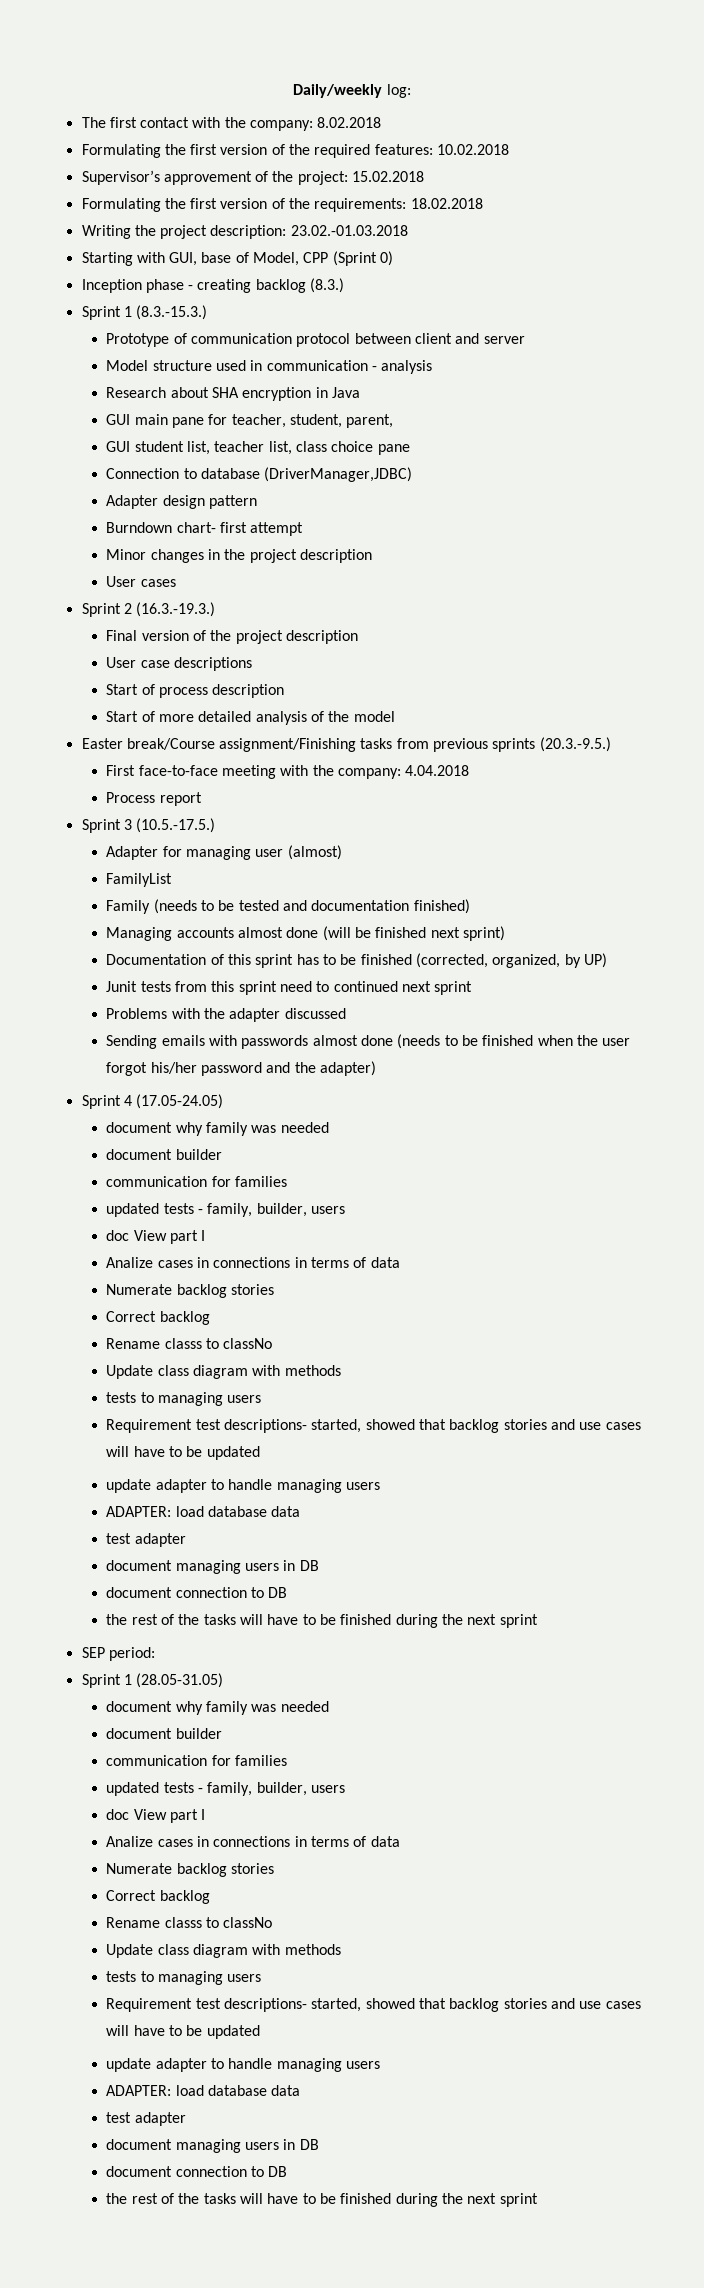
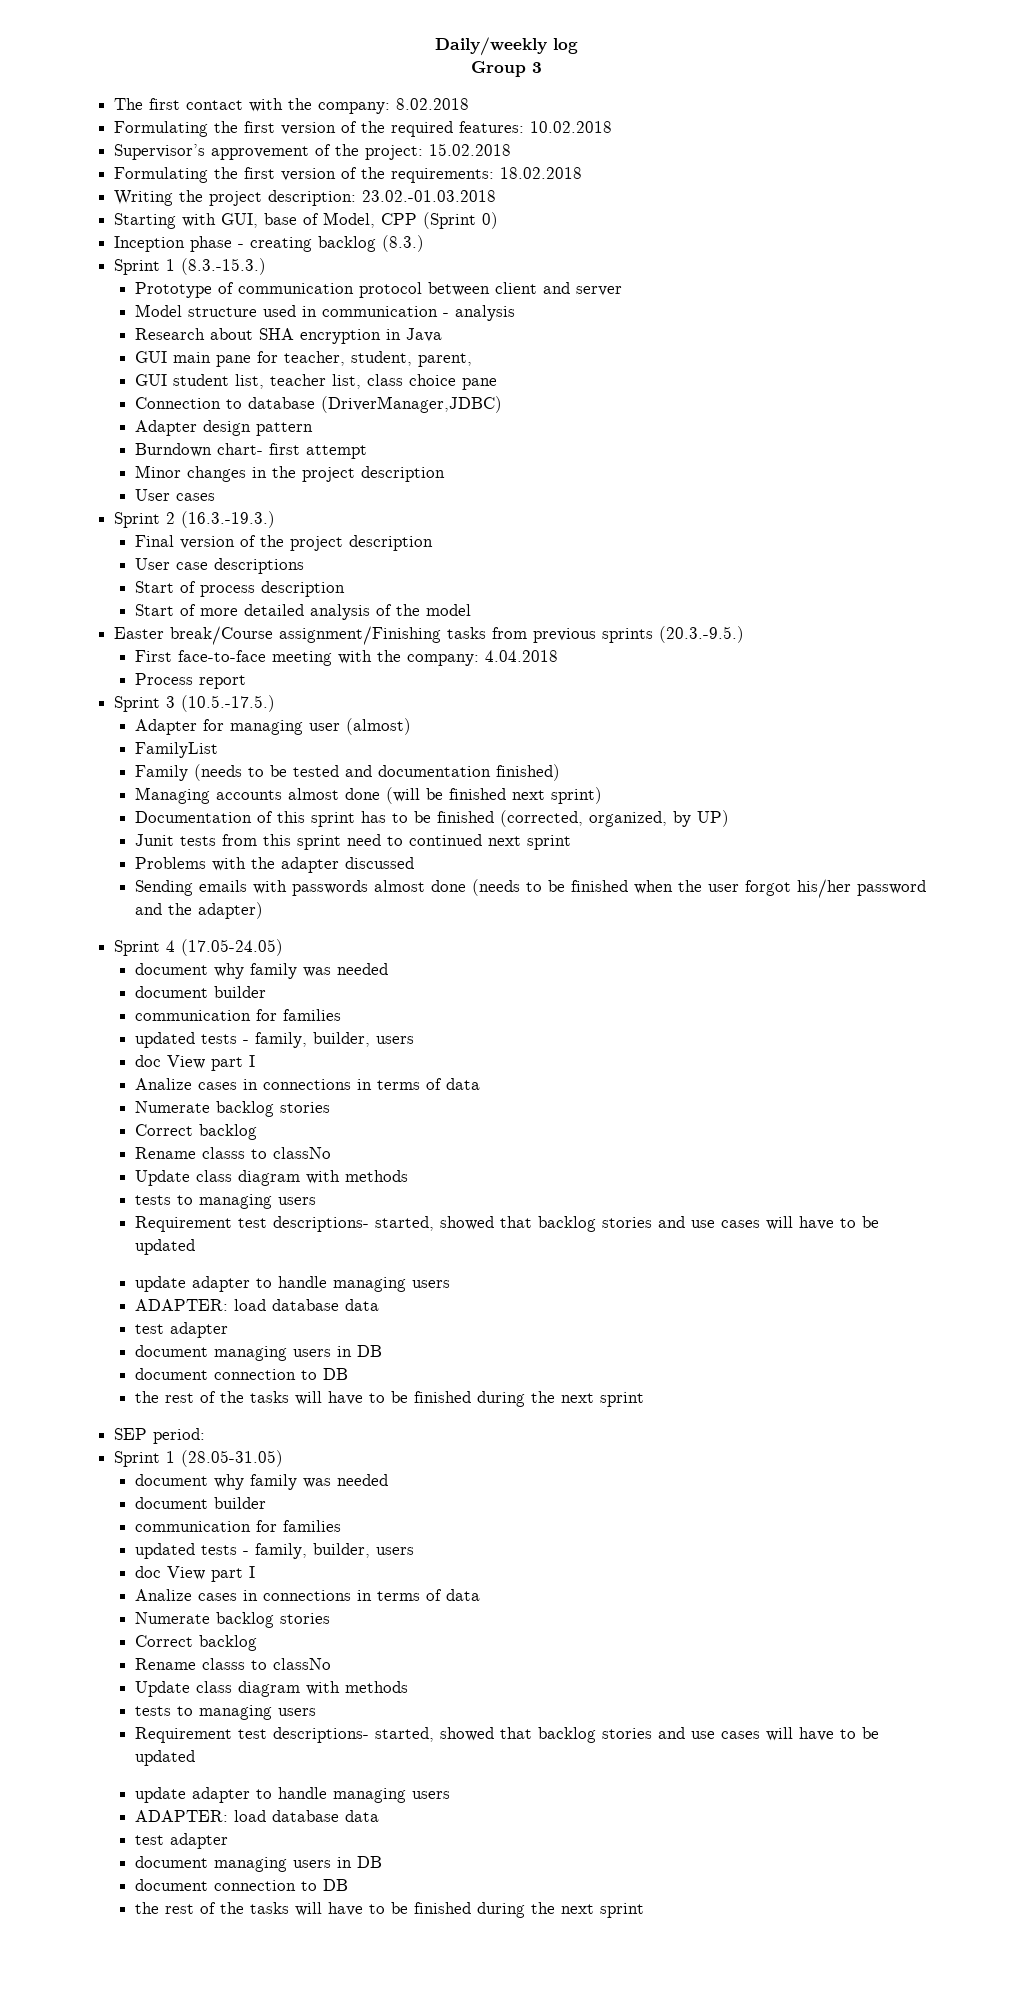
[386,84,411,98] log: -> [552,38,578,54] [470,61,542,77] log // Group 3

